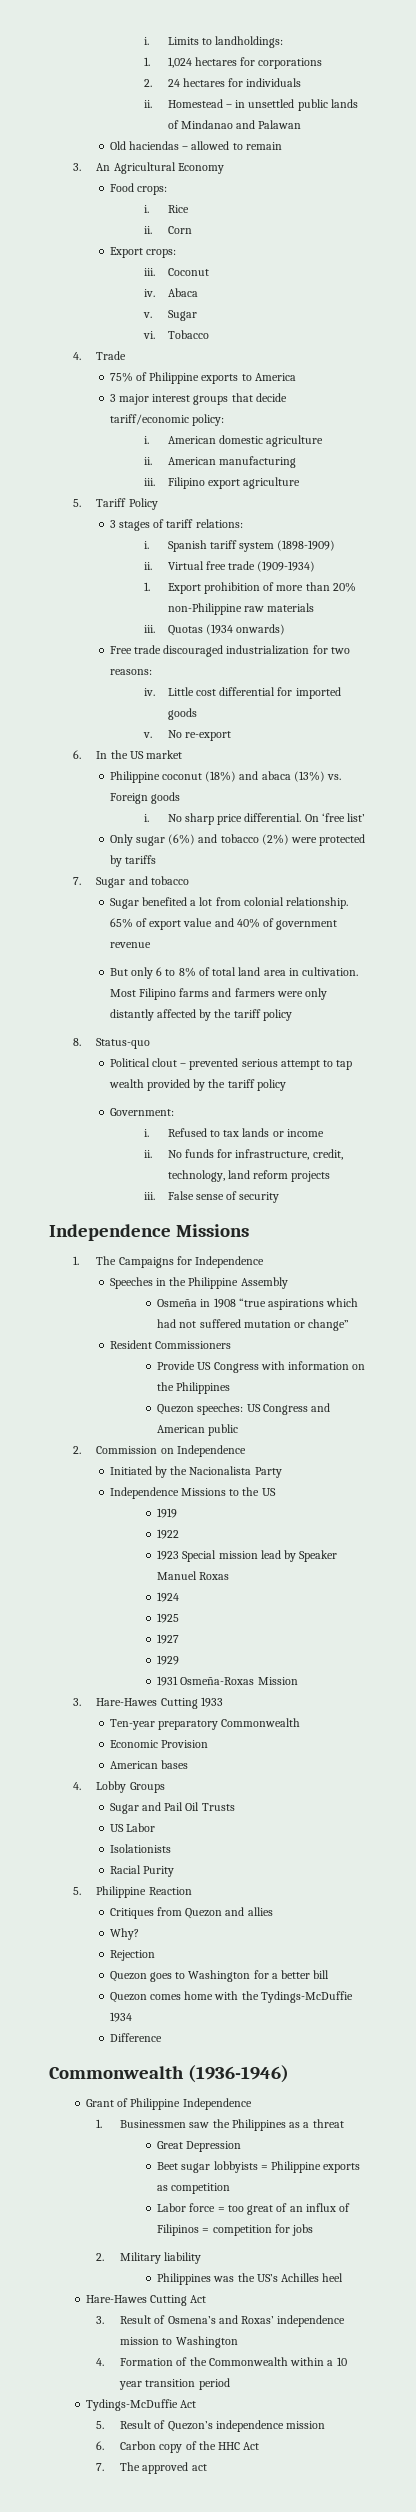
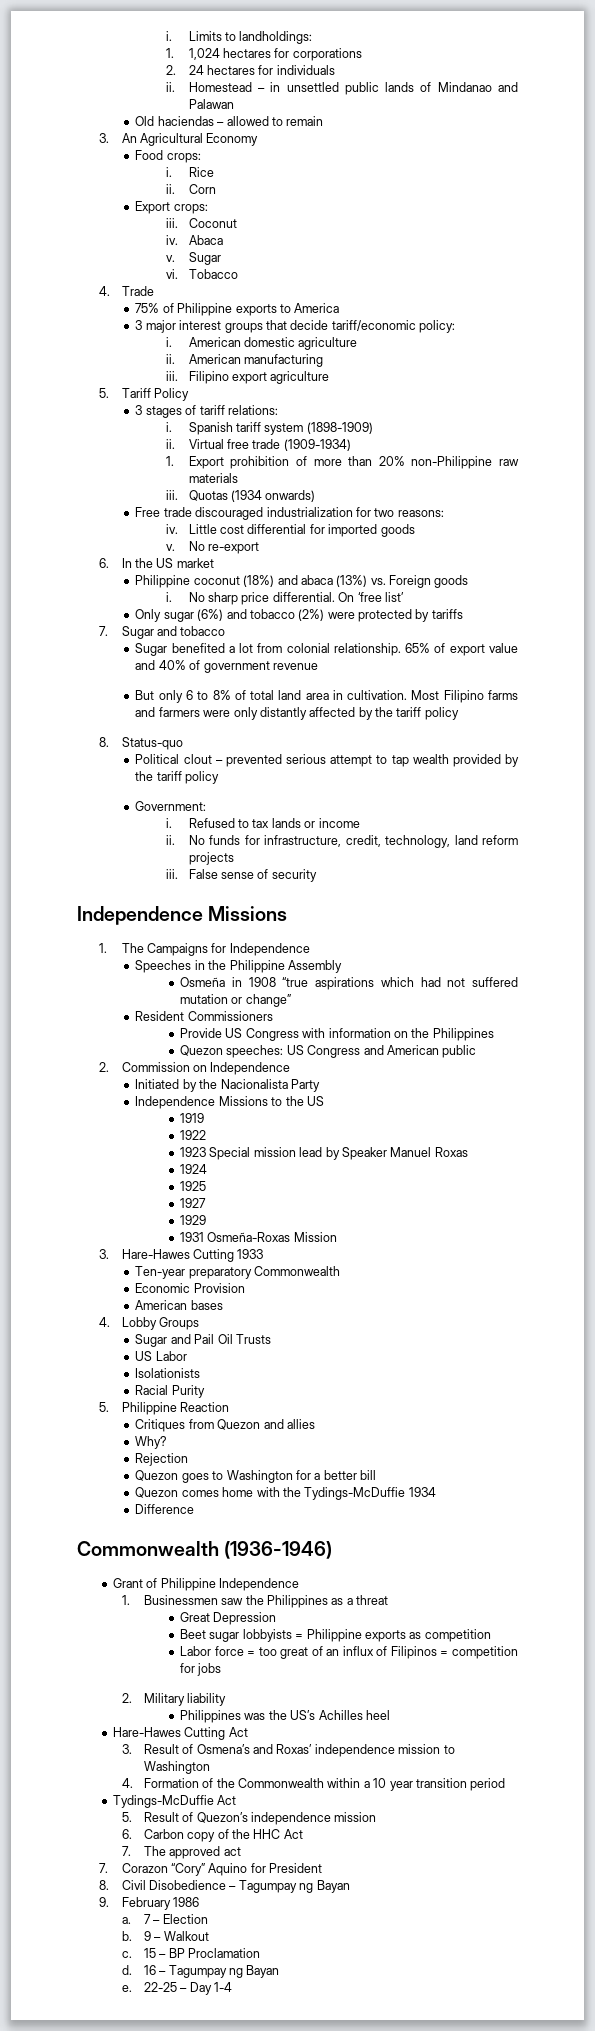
(207, 2467) none -> [99,1863,323,1876] [99,1880,350,1893] [99,1897,200,1910] [121,1914,208,1924] [121,1931,209,1941] [121,1948,261,1958] [121,1965,280,1978] [121,1982,233,1995] // 7. Corazon “Cory” Aquino for President // 8. Civil Disobedience – Tagumpay ng Bayan // 9. February 1986 // a. 7 – Election // b. 9 – Walkout // c. 15 – BP Proclamation // d. 16 – Tagumpay ng Bayan // e. 22-25 – Day 1-4

